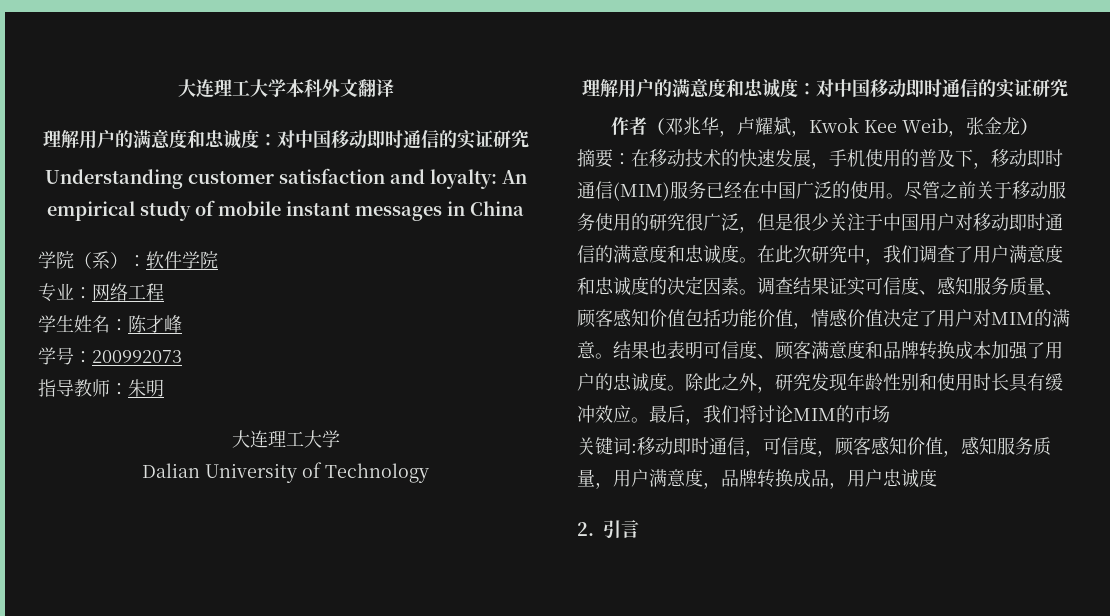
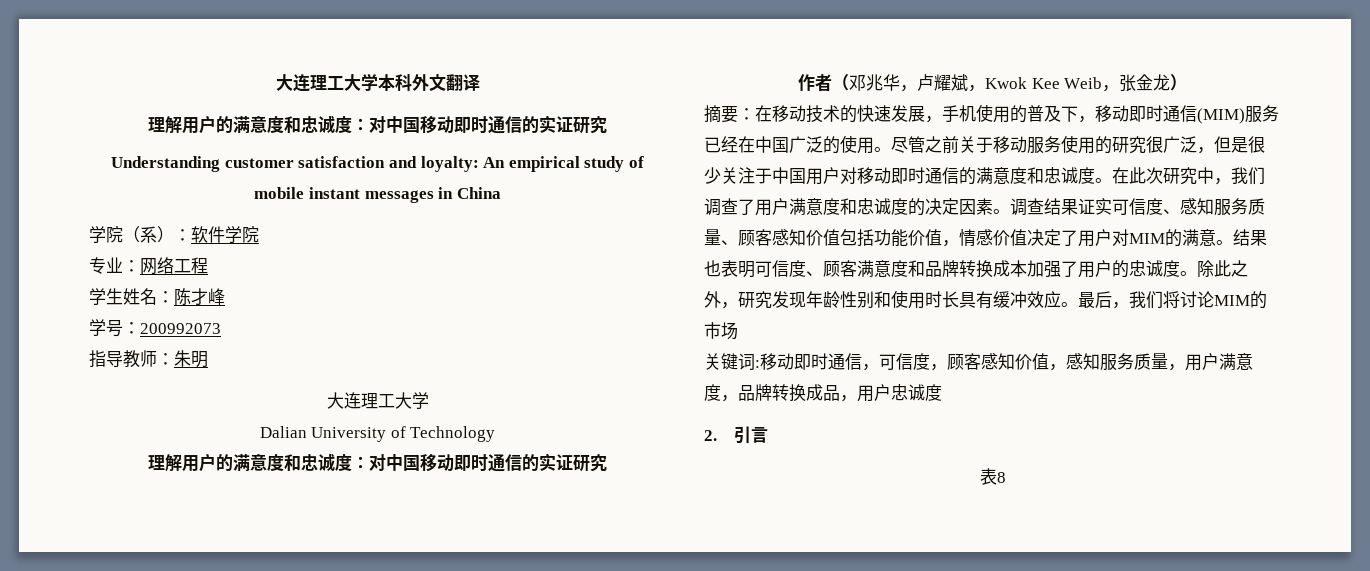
(639, 529) none -> [979,468,1006,485] // 表8

